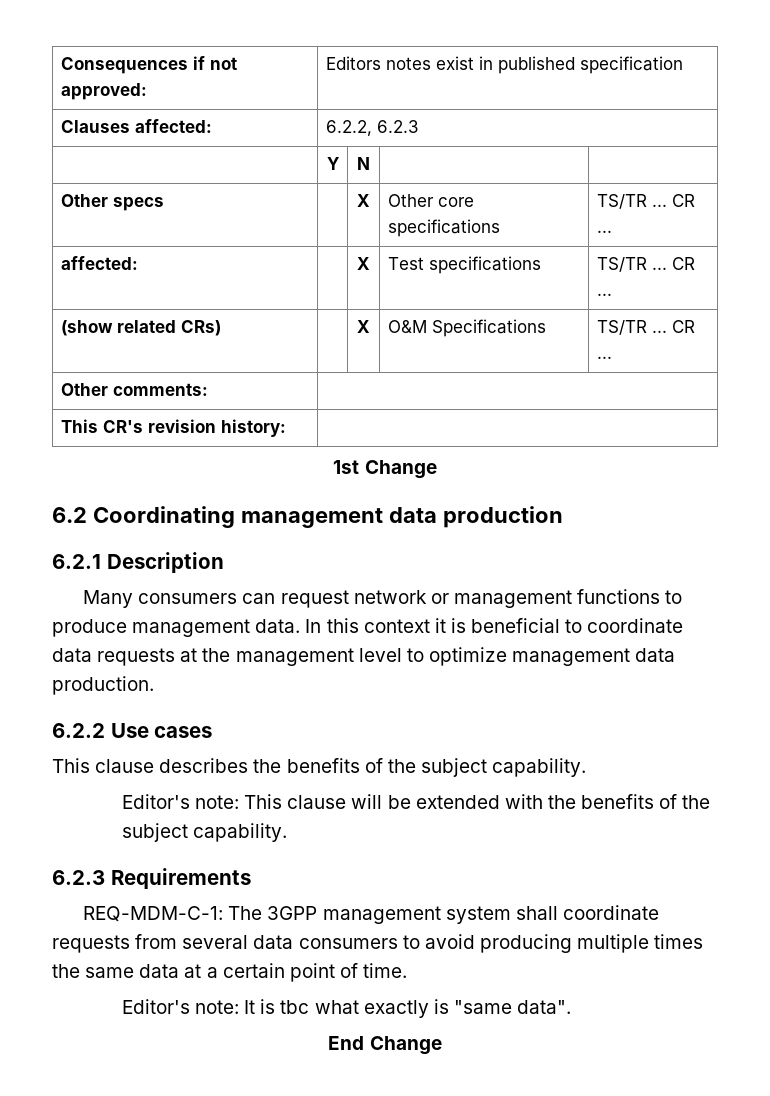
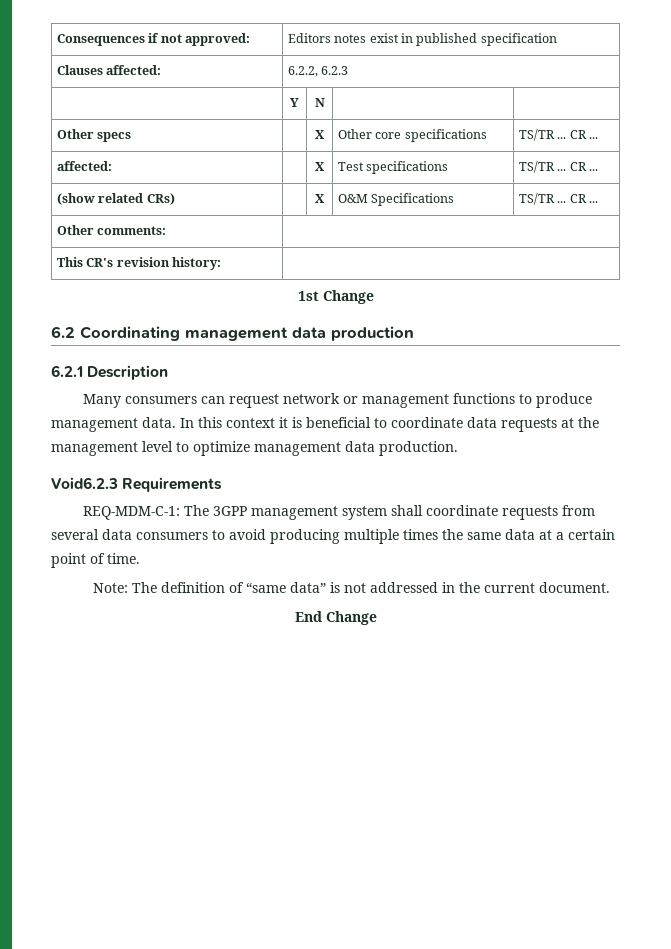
[52,723,213,738] [52,758,587,777] [121,794,711,809] [121,823,287,842] [52,870,105,885] 6.2.2 Use cases // This clause describes the benefits of the subject capability. // Editor's note: This clause will be extended with the benefits of the subject capability. // 6.2.3 -> [51,477,118,489] Void6.2.3
[121,999,572,1018] Editor's note: It is tbc what exactly is "same data". -> [92,582,610,593] Note: The definition of “same data” is not addressed in the current document.

